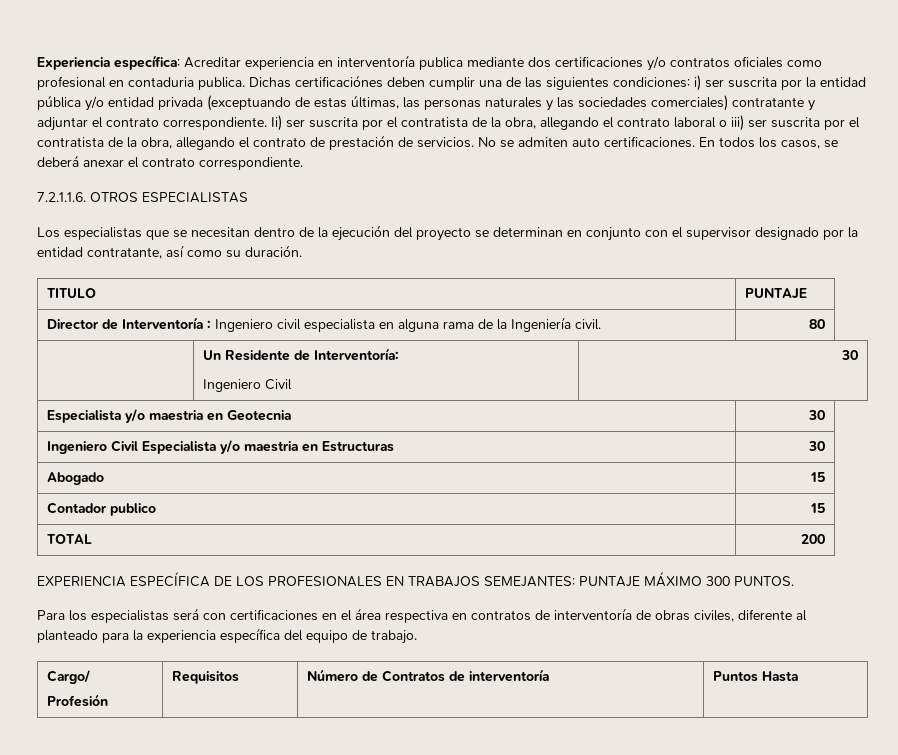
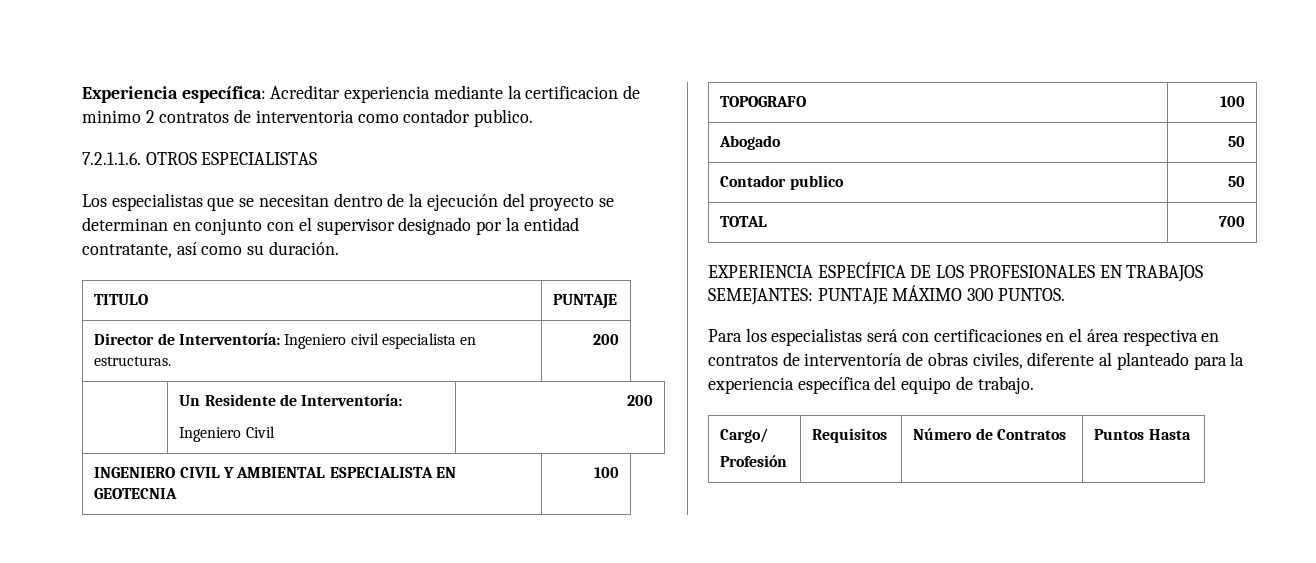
[318,55,822,71] [37,75,866,91] [37,95,815,111] [37,115,860,131] [37,135,838,150] [37,155,303,170] en interventoría publica mediante dos certificaciones y/o contratos oficiales como profesional en contaduria publica. Dichas certificaciónes deben cumplir una de las siguientes condiciones: i) ser suscrita por la entidad pública y/o entidad privada (exceptuando de estas últimas, las personas naturales y las sociedades comerciales) contratante y adjuntar el contrato correspondiente. Ii) ser suscrita por el contratista de la obra, allegando el contrato laboral o iii) ser suscrita por el contratista de la obra, allegando el contrato de prestación de servicios. No se admiten auto certificaciones. En todos los casos, se deberá anexar el contrato correspondiente. -> [433,85,641,99] [82,109,534,127] mediante la certificacion de minimo 2 contratos de interventoria como contador publico.
[122,317,212,330] Interventoría : -> [178,333,280,345] Interventoría:
[398,317,602,332] [808,319,825,329] alguna rama de la Ingeniería civil. | 80 -> [94,356,172,366] [592,334,619,345] estructuras. | 200
[840,350,858,360] [47,409,292,423] [807,410,825,420] [47,440,395,454] [807,441,825,451] 30 // Especialista y/o maestria en Geotecnia | 30 // Ingeniero Civil Especialista y/o maestria en Estructuras | 30 -> [626,395,653,406] [94,467,456,478] [94,488,178,499] [593,467,619,478] [720,96,807,107] [1219,96,1245,107] 200 // INGENIERO CIVIL Y AMBIENTAL ESPECIALISTA EN GEOTECNIA | 100 // TOPOGRAFO | 100
[809,472,825,482] 15 -> [1227,136,1245,147] 50
[809,503,825,513] 15 -> [1227,176,1245,187] 50
[800,534,825,544] 200 -> [1218,216,1245,227] 700
[449,669,550,682] de interventoría -> (1066, 434) none

